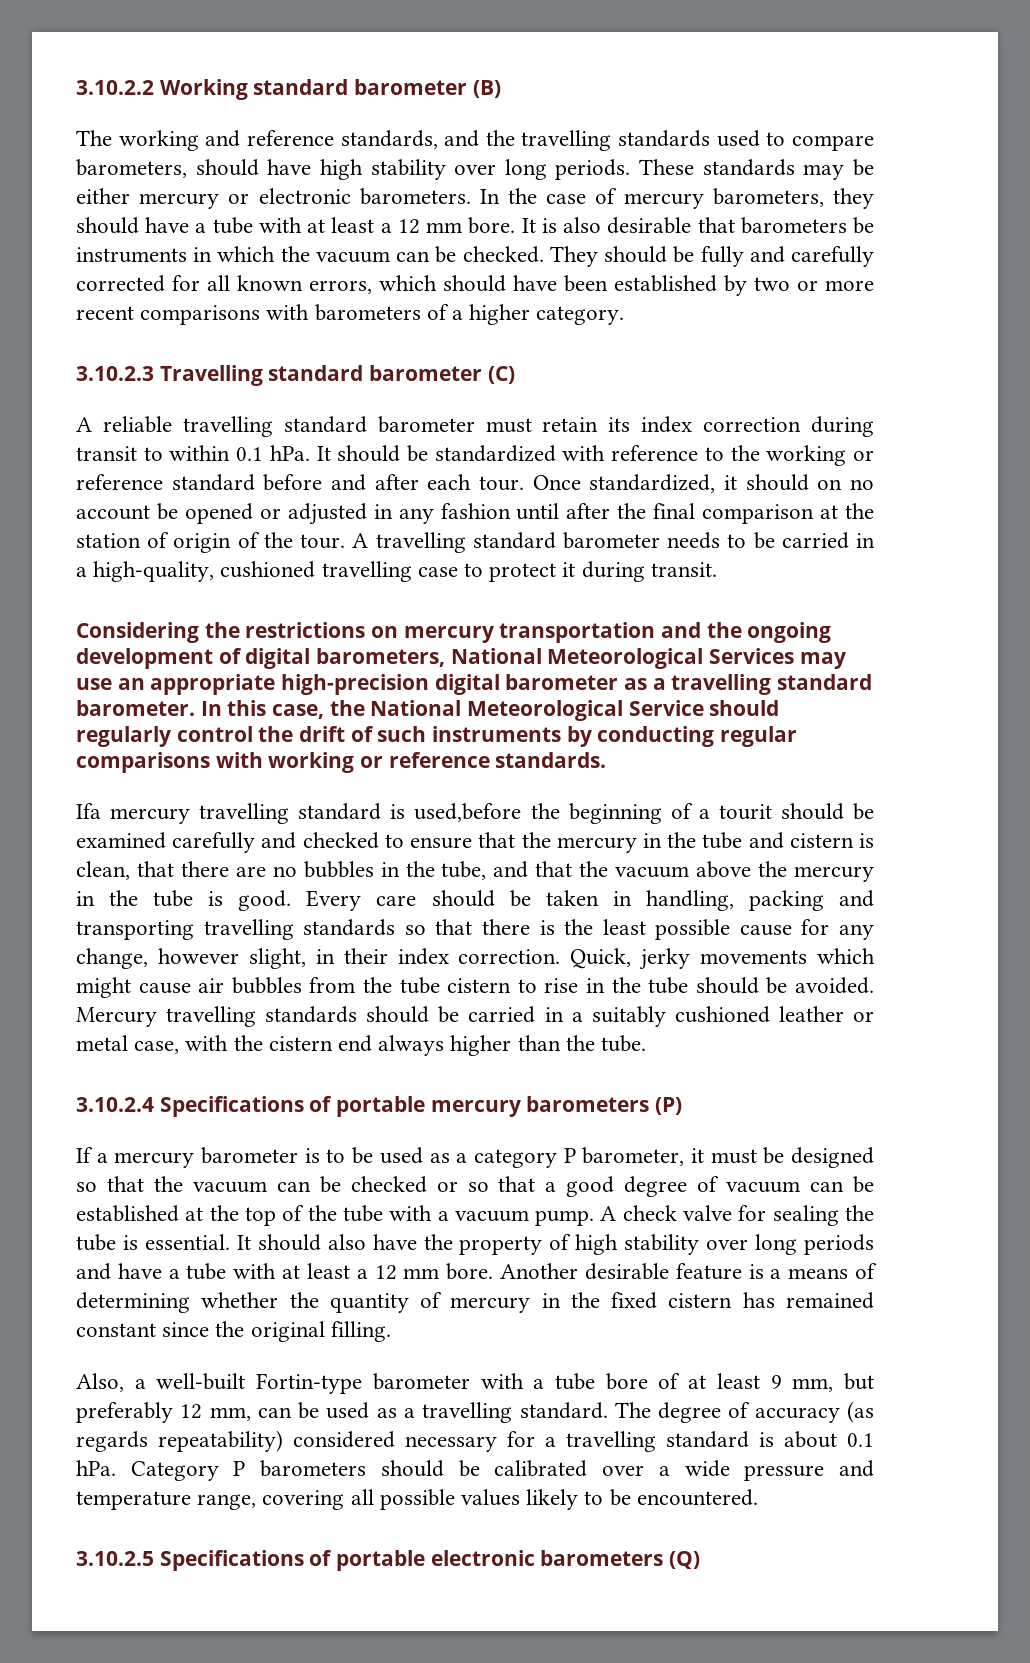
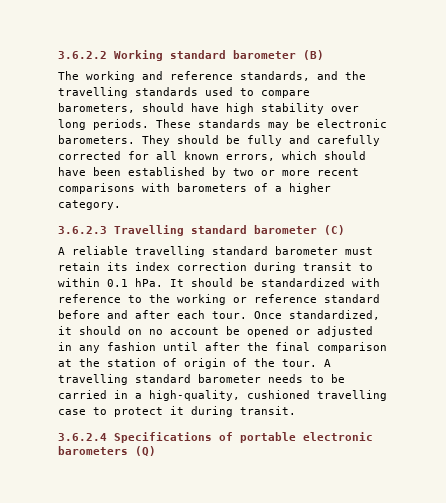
[76,80,154,95] 3.10.2.2 -> [58,51,107,59] 3.6.2.2
[76,188,874,209] [76,217,875,234] [76,246,544,263] either mercury or electronic barometers. In the case of mercury barometers, they should have a tube with at least a 12 mm bore. It is also desirable that barometers be instruments in which the vacuum can be checked. -> [317,119,387,128] [58,135,135,144] electronic barometers.
[76,366,154,381] 3.10.2.3 -> [58,226,107,234] 3.6.2.3
[76,622,832,643] [76,648,846,669] [76,674,873,695] [76,700,780,721] [76,726,798,747] [76,752,607,773] [76,803,875,824] [76,832,874,853] [76,861,874,882] [76,890,875,911] [76,919,875,940] [76,948,875,970] [76,977,875,998] [76,1006,874,1027] [76,1035,647,1056] [76,1096,683,1117] [76,1147,874,1168] [76,1176,874,1197] [76,1205,874,1226] [76,1234,875,1255] [76,1263,878,1280] [76,1292,874,1313] [76,1321,391,1342] [76,1373,874,1394] [76,1401,875,1423] [76,1430,874,1452] [76,1460,875,1481] [76,1489,758,1510] [76,1551,154,1566] Considering the restrictions on mercury transportation and the ongoing development of digital barometers, National Meteorological Services may use an appropriate high-precision digital barometer as a travelling standard barometer. In this case, the National Meteorological Service should regularly control the drift of such instruments by conducting regular comparisons with working or reference standards. // Ifa mercury travelling standard is used,before the beginning of a tourit should be examined carefully and checked to ensure that the mercury in the tube and cistern is clean, that there are no bubbles in the tube, and that the vacuum above the mercury in the tube is good. Every care should be taken in handling, packing and transporting travelling standards so that there is the least possible cause for any change, however slight, in their index correction. Quick, jerky movements which might cause air bubbles from the tube cistern to rise in the tube should be avoided. Mercury travelling standards should be carried in a suitably cushioned leather or metal case, with the cistern end always higher than the tube. // 3.10.2.4 Specifications of portable mercury barometers (P) // If a mercury barometer is to be used as a category P barometer, it must be designed so that the vacuum can be checked or so that a good degree of vacuum can be established at the top of the tube with a vacuum pump. A check valve for sealing the tube is essential. It should also have the property of high stability over long periods and have a tube with at least a 12 mm bore. Another desirable feature is a means of determining whether the quantity of mercury in the fixed cistern has remained constant since the original filling. // Also, a well-built Fortin-type barometer with a tube bore of at least 9 mm, but preferably 12 mm, can be used as a travelling standard. The degree of accuracy (as regards repeatability) considered necessary for a travelling standard is about 0.1 hPa. Category P barometers should be calibrated over a wide pressure and temperature range, covering all possible values likely to be encountered. // 3.10.2.5 -> [58,433,107,441] 3.6.2.4

